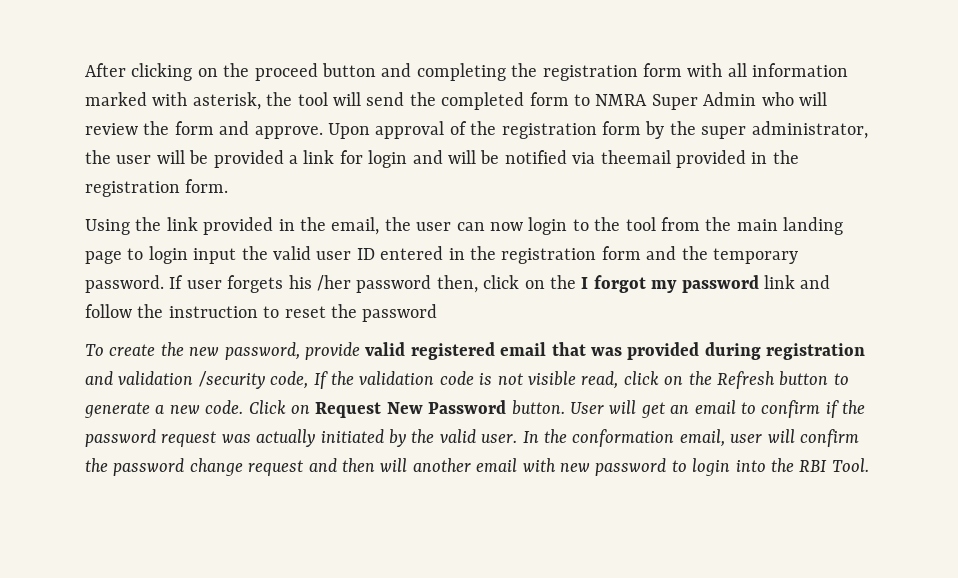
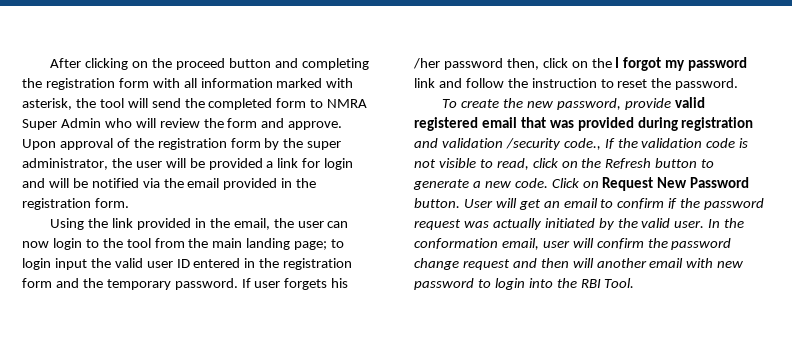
[600,150,671,164] theemail -> [163,178,220,188] the email
[85,251,122,264] page -> [294,241,328,250] page;
[362,304,438,322] password -> [675,78,739,90] password.
[270,371,309,389] code, -> [563,138,601,150] code.,
(576, 378) none -> [479,159,493,168] to

